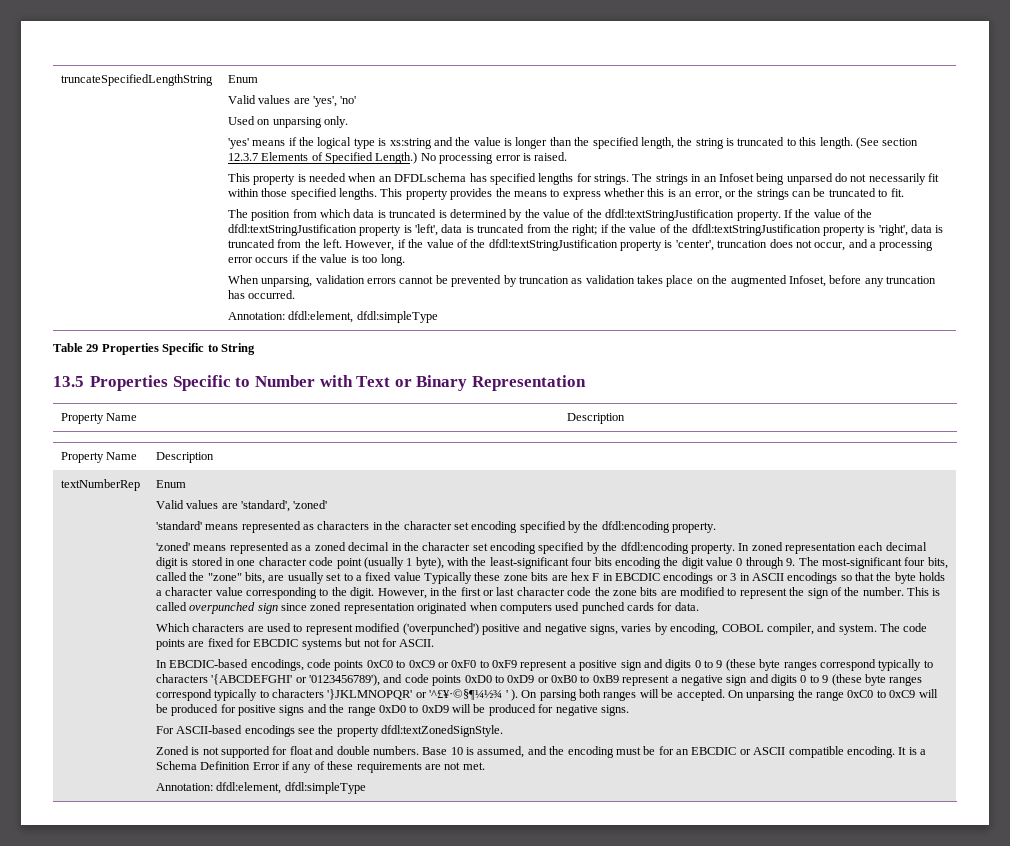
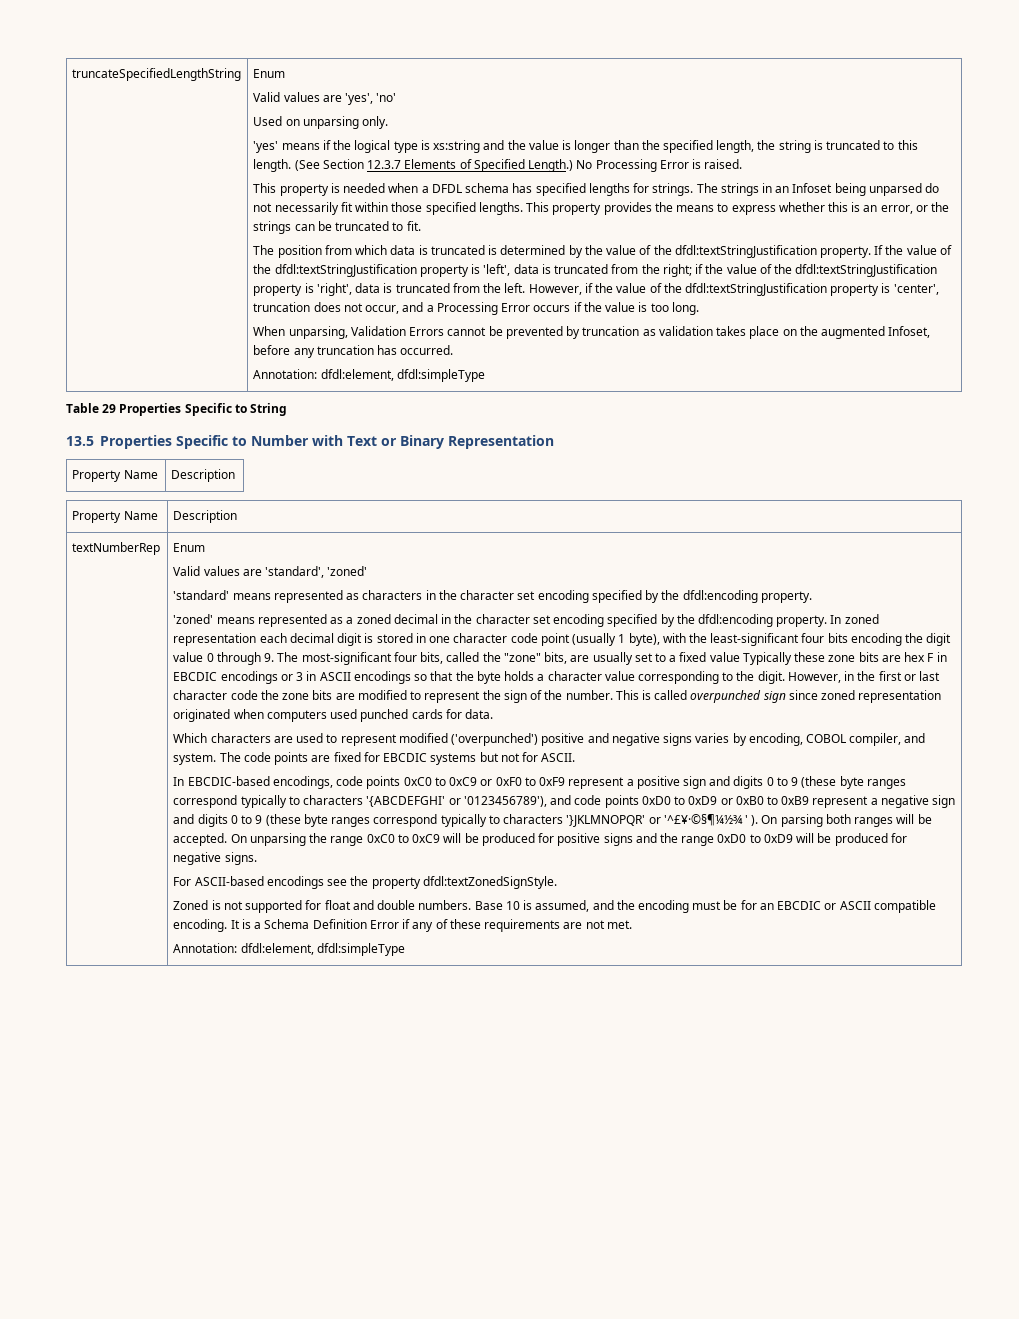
[882,138,919,146] section -> [322,159,364,169] Section
[439,153,521,164] processing error -> [595,159,689,172] Processing Error
[378,173,467,182] an DFDLschema -> [421,183,510,193] a DFDL schema
[879,240,934,251] [227,257,253,263] processing error -> [436,302,531,315] Processing Error
[315,275,397,284] validation errors -> [350,326,445,336] Validation Errors
[590,624,619,635] signs, -> [663,733,693,746] signs

